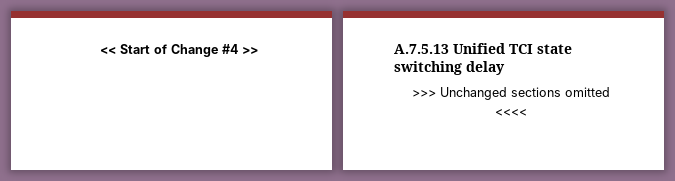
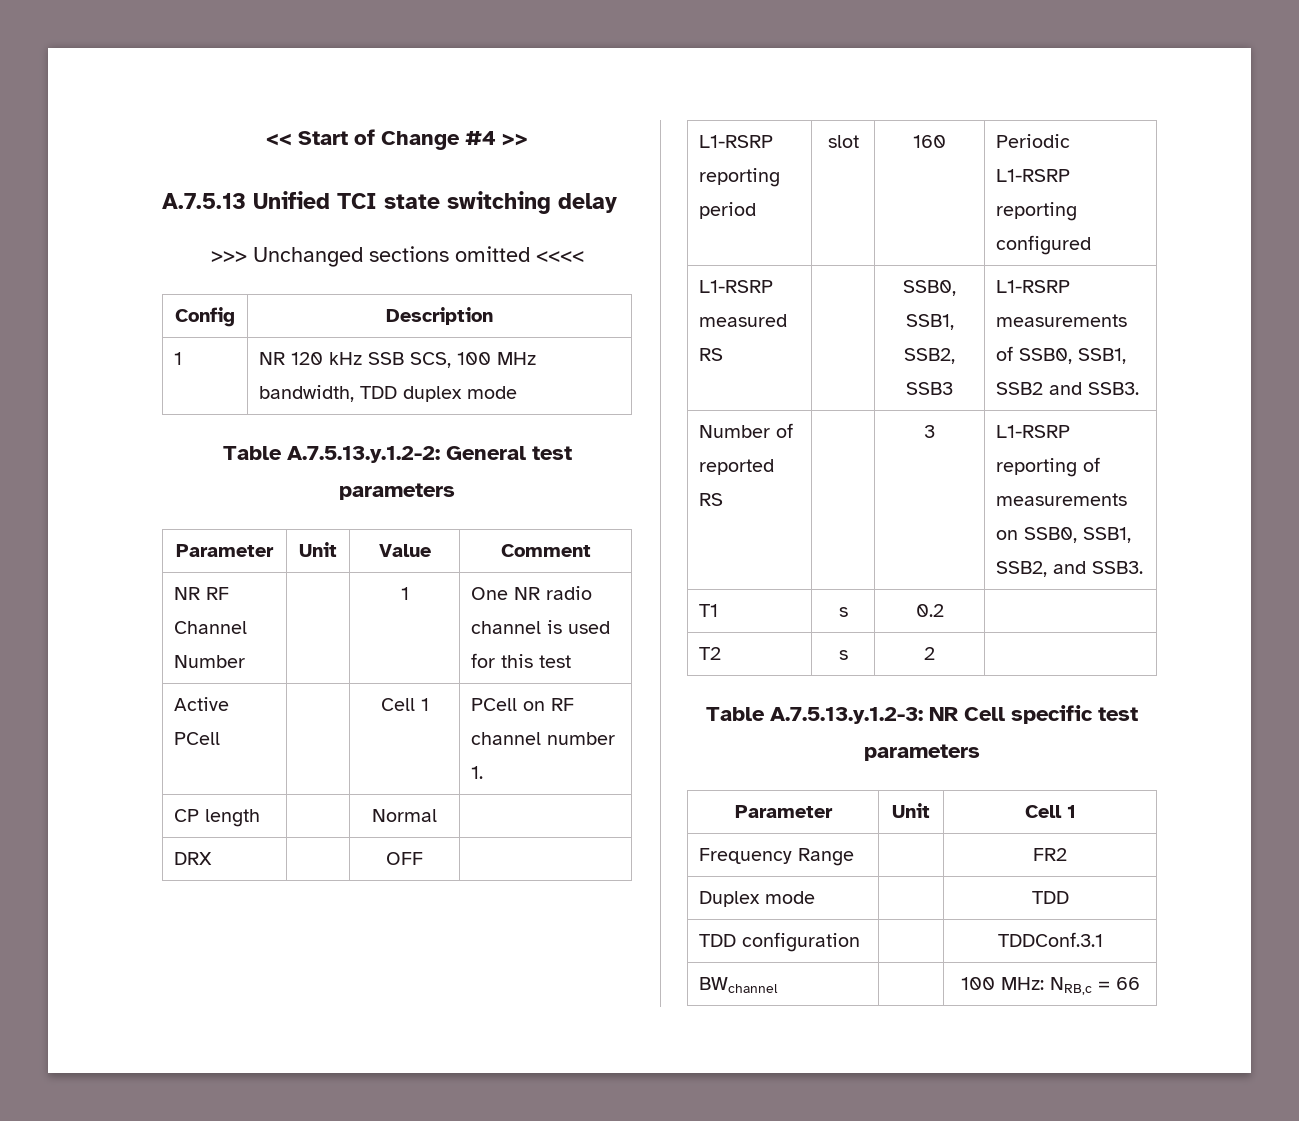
(527, 112) none -> [175,307,235,327] [386,307,493,325] [174,352,183,365] [259,352,537,368] [259,385,518,402] [222,446,572,463] [339,483,455,500] [176,544,274,557] [299,542,337,557] [378,544,431,557] [500,544,591,557] [174,587,230,600] [174,621,248,634] [174,655,246,668] [400,587,409,600] [471,586,593,600] [471,620,611,634] [471,653,572,668] [174,697,230,711] [174,732,221,745] [380,698,429,711] [471,698,575,711] [471,732,616,745] [471,766,484,779] [174,809,261,827] [372,809,437,822] [174,852,213,865] [386,852,423,865] [699,135,774,148] [699,168,781,187] [699,202,757,219] [827,135,859,148] [913,135,946,148] [996,134,1071,148] [996,169,1071,182] [996,202,1078,221] [996,235,1092,255] [699,280,774,293] [699,314,788,327] [699,348,724,361] [903,280,956,296] [905,314,954,330] [904,348,955,364] [906,382,953,395] [996,280,1071,293] [996,314,1128,327] [996,346,1127,364] [996,382,1140,395] [699,423,794,438] [699,459,775,475] [699,493,724,506] [924,425,935,438] [996,425,1071,438] [996,457,1101,477] [996,493,1128,506] [996,527,1132,543] [996,561,1144,577] [699,604,719,617] [838,607,848,617] [915,604,944,617] [699,647,722,660] [838,650,848,660] [924,647,935,660] [706,705,1138,724] [864,744,980,761] [734,805,833,818] [892,803,930,818] [1024,805,1076,818] [699,848,855,866] [1033,848,1067,861] [699,891,816,907] [1031,891,1069,904] [699,932,861,952] [997,932,1103,947] [699,977,779,993] [960,977,1140,995] // Config | Description // 1 | NR 120 kHz SSB SCS, 100 MHz bandwidth, TDD duplex mode // Table A.7.5.13.y.1.2-2: General test parameters // Parameter | Unit | Value | Comment // NR RF Channel Number | | 1 | One NR radio channel is used for this test // Active PCell | | Cell 1 | PCell on RF channel number 1. // CP length | | Normal | // DRX | | OFF | // L1-RSRP reporting period | slot | 160 | Periodic L1-RSRP reporting configured // L1-RSRP measured RS | | SSB0, SSB1, SSB2, SSB3 | L1-RSRP measurements of SSB0, SSB1, SSB2 and SSB3. // Number of reported RS | | 3 | L1-RSRP reporting of measurements on SSB0, SSB1, SSB2, and SSB3. // T1 | s | 0.2 | // T2 | s | 2 | // Table A.7.5.13.y.1.2-3: NR Cell specific test parameters // Parameter | Unit | Cell 1 // Frequency Range | | FR2 // Duplex mode | | TDD // TDD configuration | | TDDConf.3.1 // BWchannel | | 100 MHz: NRB,c = 66

